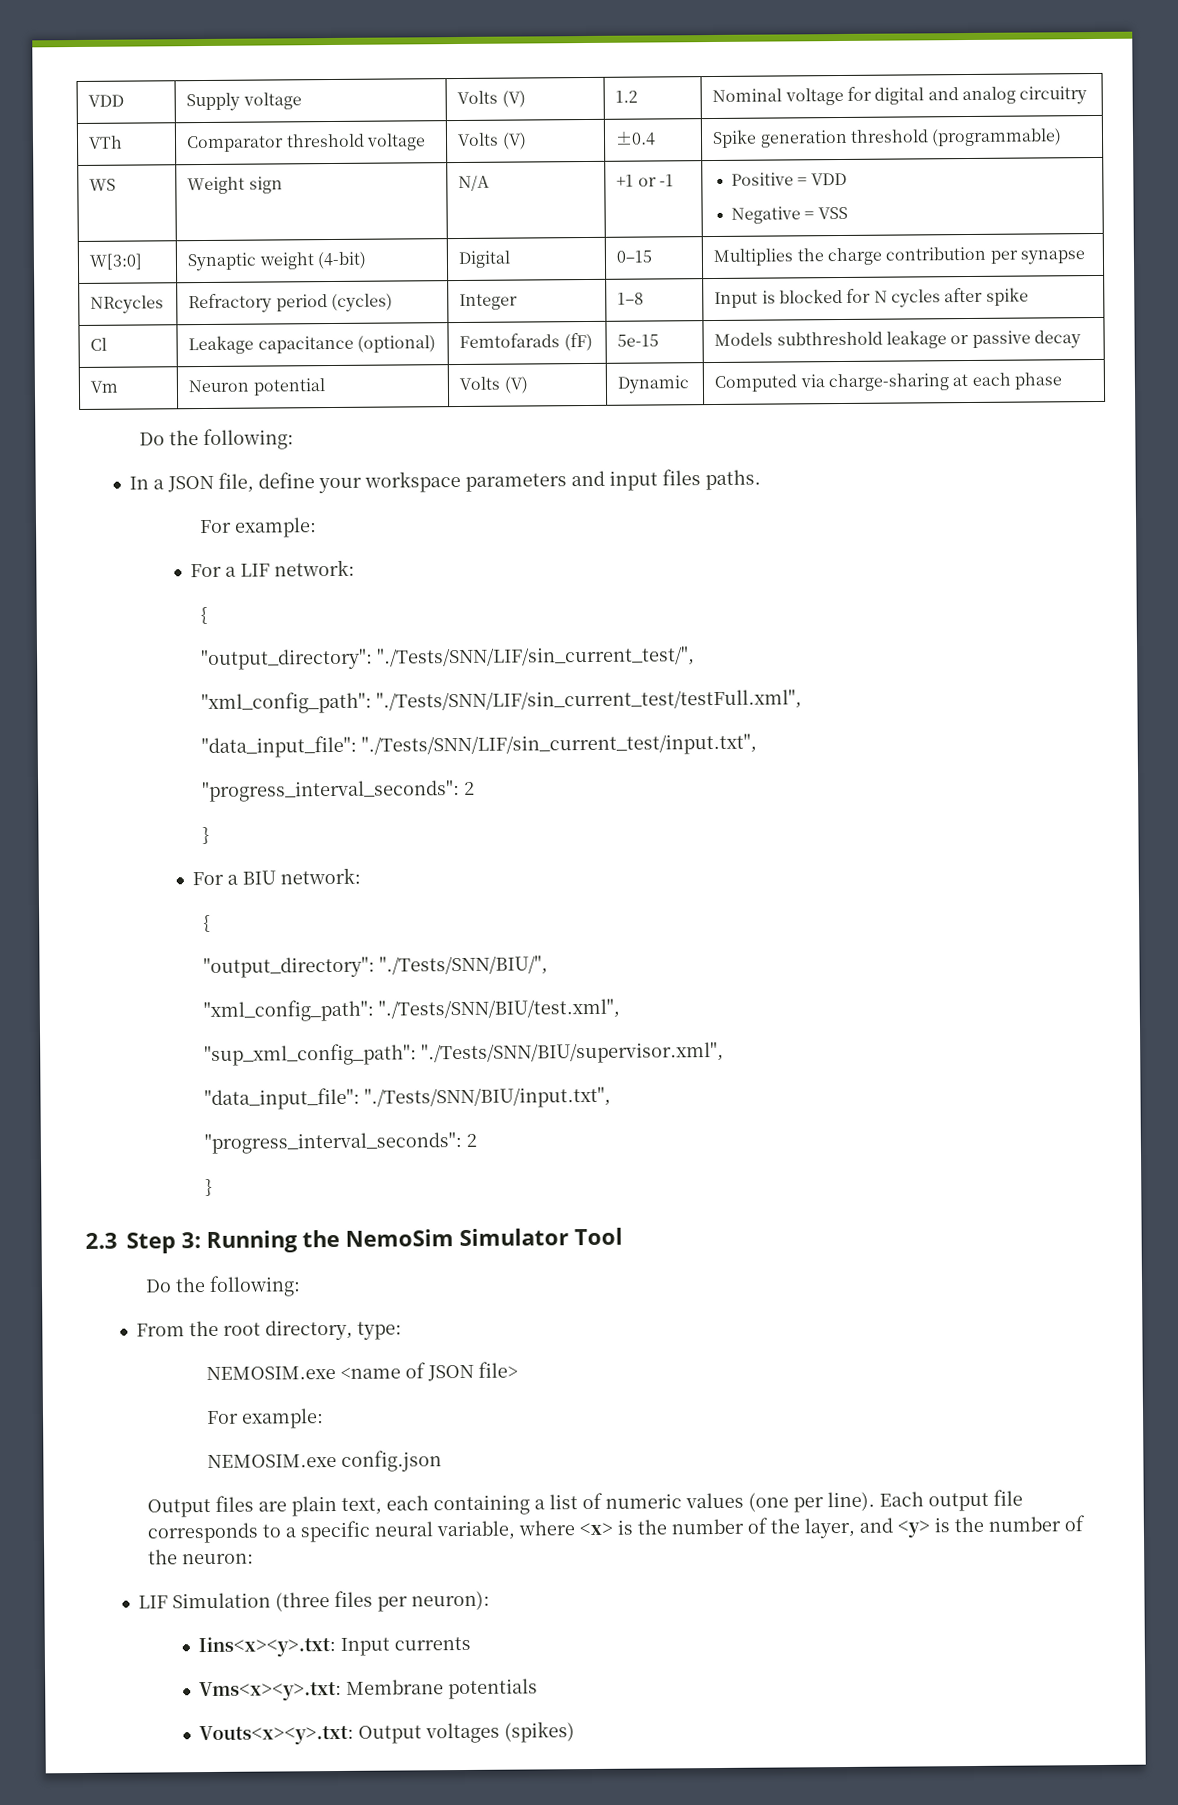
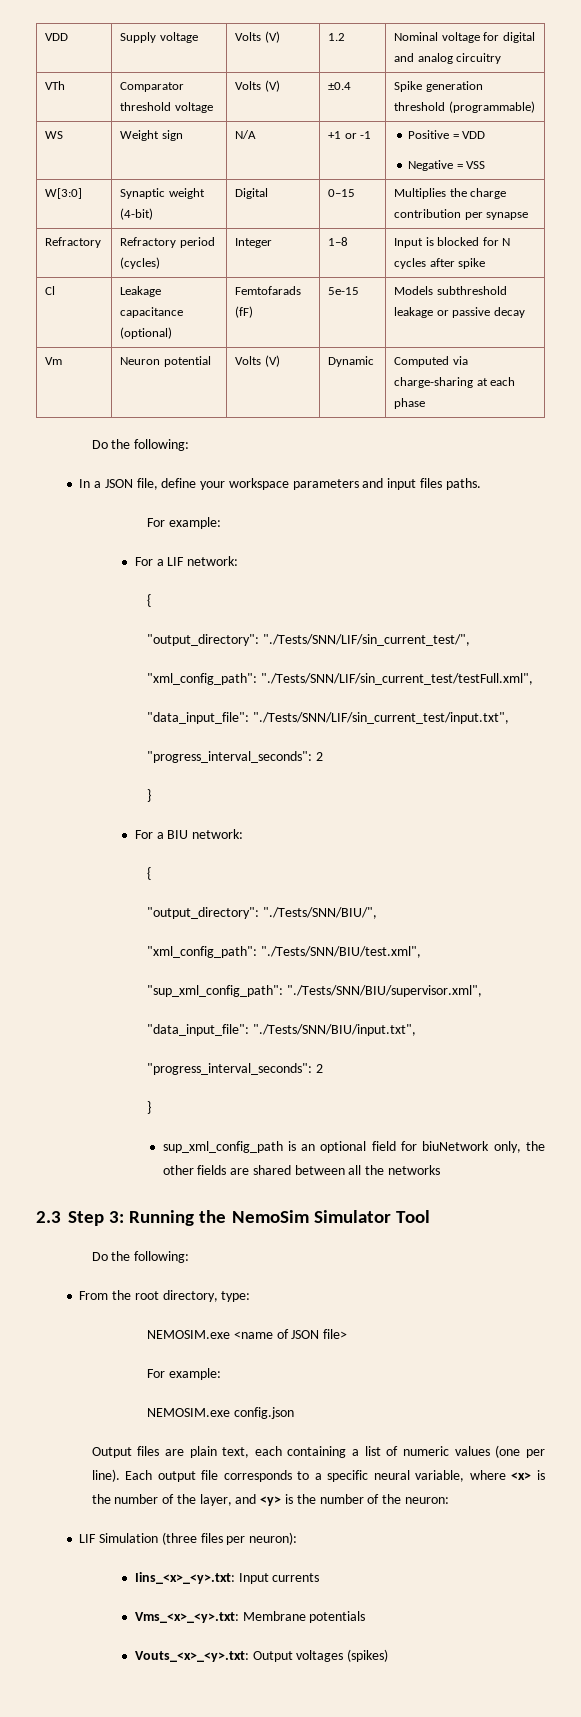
[90,295,165,314] NRcycles -> [45,237,102,248] Refractory
(213, 1187) none -> [162,1141,545,1153] [162,1165,440,1175] // sup_xml_config_path is an optional field for biuNetwork only, the other fields are shared between all the networks
[197,1636,336,1658] Iins<x><y>.txt: -> [134,1572,235,1584] Iins_<x>_<y>.txt:
[198,1680,342,1702] Vms<x><y>.txt: -> [134,1612,239,1623] Vms_<x>_<y>.txt:
[198,1724,354,1746] Vouts<x><y>.txt: -> [134,1651,249,1662] Vouts_<x>_<y>.txt:

